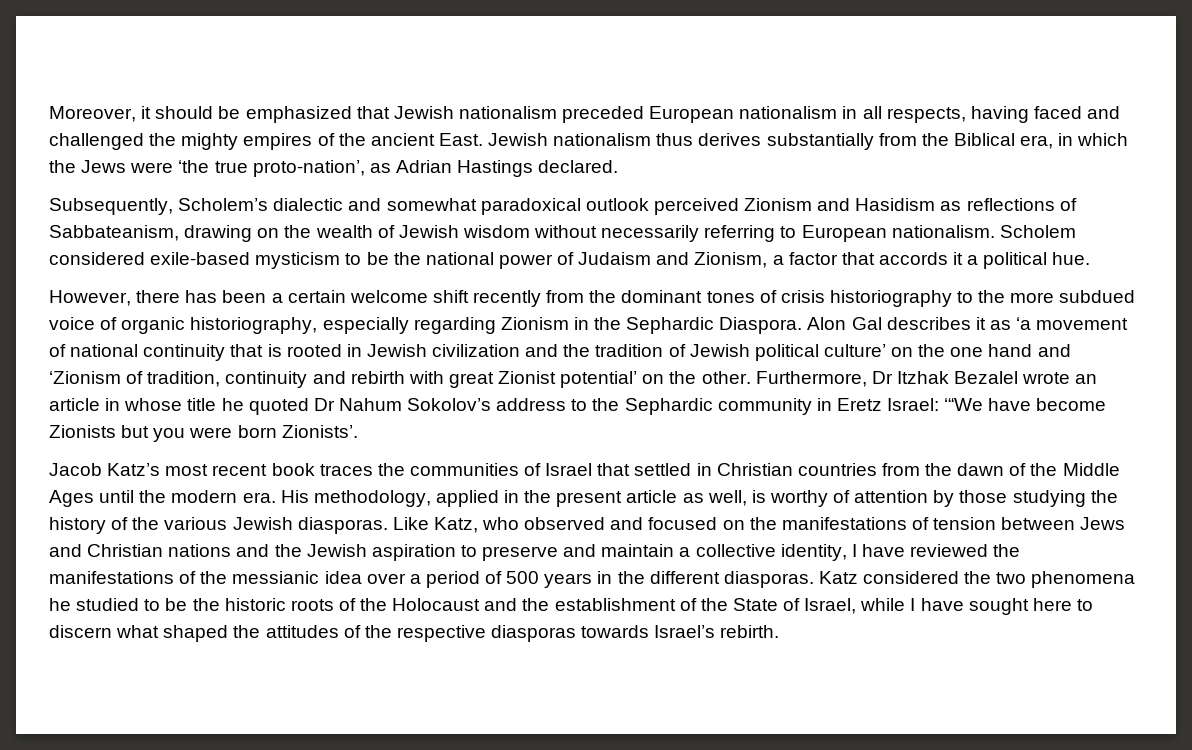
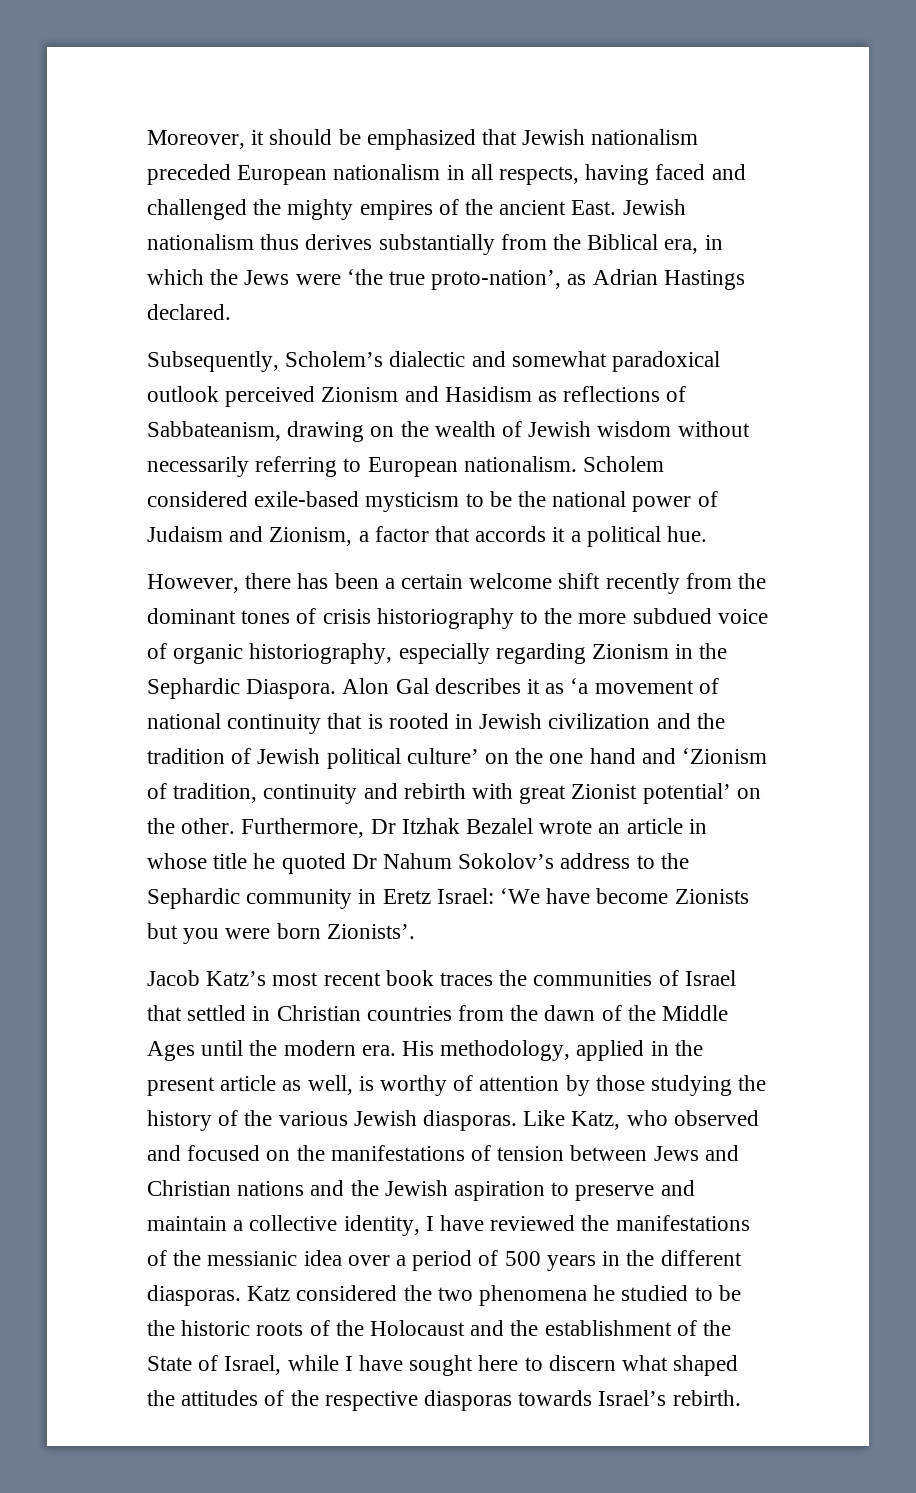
[944,398,984,411] ‘“We -> [500,888,541,904] ‘We

